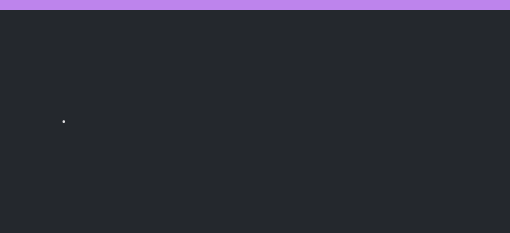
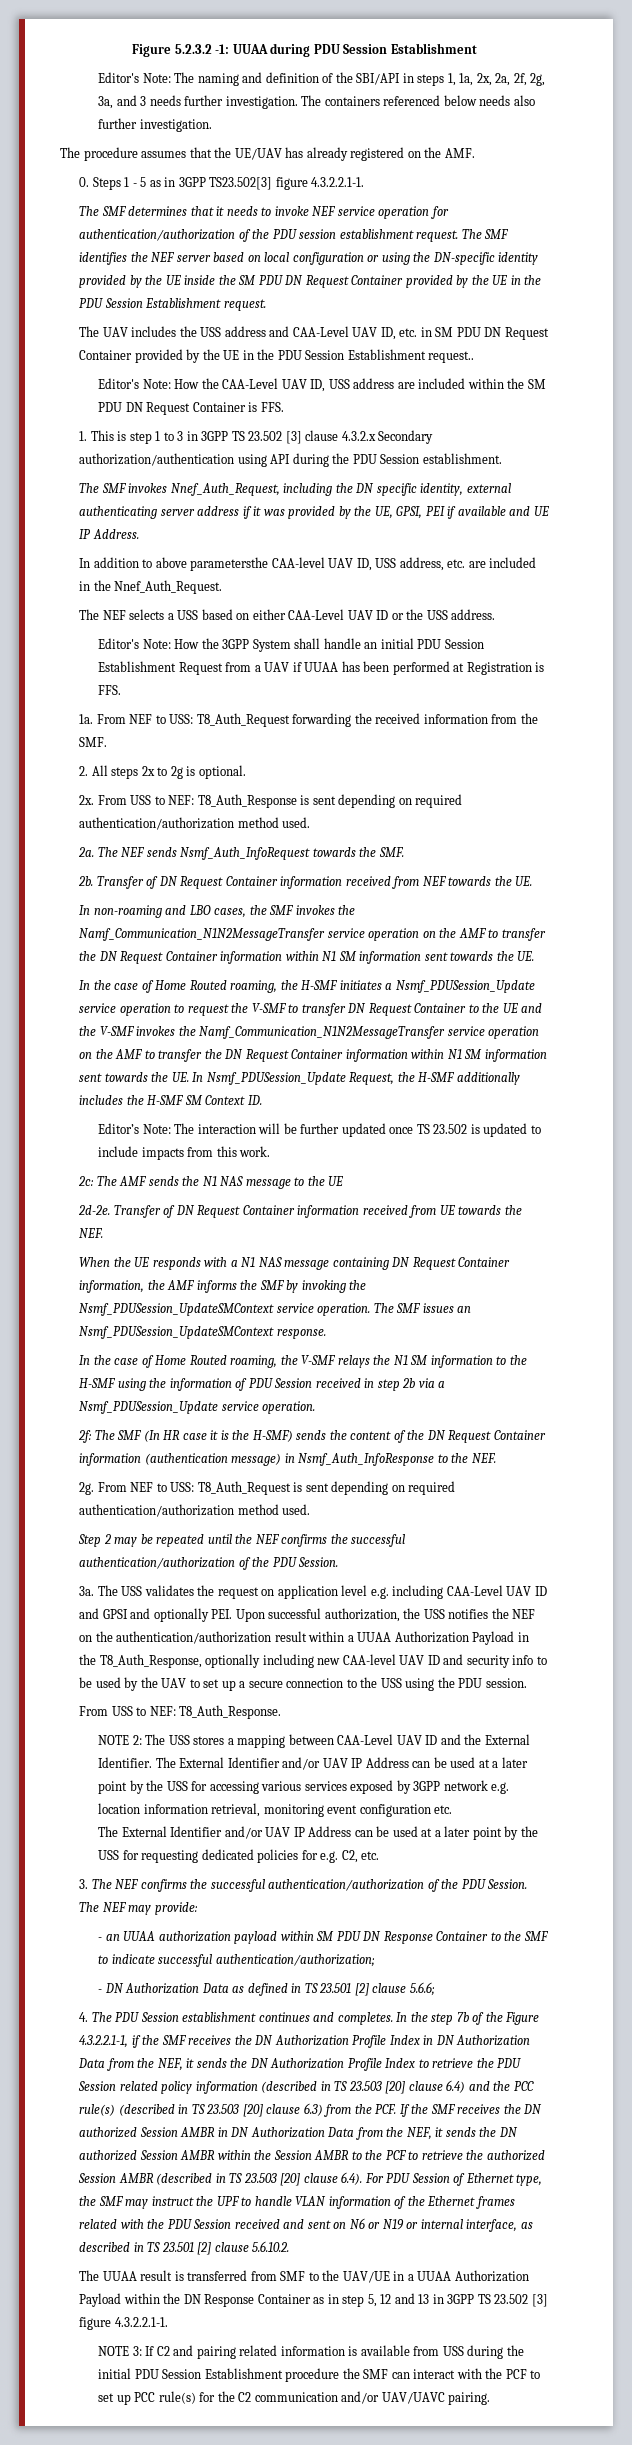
[61,120,68,123] . -> [132,43,477,57] [98,72,546,86] [98,95,535,109] [98,118,212,132] [60,147,475,161] [79,177,365,190] [79,206,449,219] [79,229,509,242] [79,252,539,265] [79,275,542,288] [79,298,266,311] [79,326,549,340] [79,349,475,363] [98,378,546,392] [98,402,284,415] [79,430,434,444] [79,453,502,467] [79,483,511,496] [79,506,549,519] [79,529,139,539] [79,557,537,571] [79,580,223,594] [79,609,496,620] [98,638,484,652] [98,661,545,675] [98,685,122,695] [79,713,538,727] [79,737,108,747] [79,765,246,779] [79,794,463,808] [79,817,311,830] [78,847,404,860] [78,876,533,889] [79,905,356,918] [79,928,546,941] [79,951,535,964] [79,980,535,993] [79,1003,543,1016] [79,1026,540,1039] [79,1049,547,1062] [79,1072,520,1085] [79,1095,262,1105] [98,1123,541,1137] [98,1146,271,1160] [78,1176,344,1189] [78,1205,522,1218] [79,1228,104,1238] [79,1257,511,1270] [79,1280,367,1293] [79,1303,472,1316] [79,1326,326,1339] [79,1355,527,1368] [79,1378,446,1391] [79,1401,316,1414] [78,1430,546,1443] [79,1453,496,1466] [79,1481,456,1495] [79,1504,311,1517] [78,1534,406,1547] [79,1557,339,1570] [79,1585,547,1599] [79,1608,536,1622] [79,1631,529,1645] [79,1654,547,1668] [79,1677,527,1691] [79,1705,282,1719] [98,1734,530,1748] [98,1757,528,1770] [98,1780,510,1794] [98,1803,453,1817] [98,1826,538,1840] [98,1849,380,1863] [79,1879,528,1892] [79,1902,198,1915] [98,1931,548,1944] [98,1954,375,1967] [98,1982,435,1996] [79,2012,540,2025] [79,2035,531,2048] [78,2058,522,2071] [78,2080,534,2094] [79,2103,543,2117] [79,2127,518,2140] [79,2150,545,2161] [78,2172,543,2186] [79,2196,515,2209] [79,2218,533,2232] [79,2241,290,2255] [79,2270,529,2283] [79,2293,548,2307] [79,2317,168,2330] [98,2345,524,2359] [98,2368,541,2382] [98,2391,491,2405] Figure 5.2.3.2 -1: UUAA during PDU Session Establishment // Editor's Note: The naming and definition of the SBI/API in steps 1, 1a, 2x, 2a, 2f, 2g, 3a, and 3 needs further investigation. The containers referenced below needs also further investigation. // The procedure assumes that the UE/UAV has already registered on the AMF. // 0. Steps 1 - 5 as in 3GPP TS23.502[3] figure 4.3.2.2.1-1. // The SMF determines that it needs to invoke NEF service operation for authentication/authorization of the PDU session establishment request. The SMF identifies the NEF server based on local configuration or using the DN-specific identity provided by the UE inside the SM PDU DN Request Container provided by the UE in the PDU Session Establishment request. // The UAV includes the USS address and CAA-Level UAV ID, etc. in SM PDU DN Request Container provided by the UE in the PDU Session Establishment request.. // Editor's Note: How the CAA-Level UAV ID, USS address are included within the SM PDU DN Request Container is FFS. // 1. This is step 1 to 3 in 3GPP TS 23.502 [3] clause 4.3.2.x Secondary authorization/authentication using API during the PDU Session establishment. // The SMF invokes Nnef_Auth_Request, including the DN specific identity, external authenticating server address if it was provided by the UE, GPSI, PEI if available and UE IP Address. // In addition to above parametersthe CAA-level UAV ID, USS address, etc. are included in the Nnef_Auth_Request. // The NEF selects a USS based on either CAA-Level UAV ID or the USS address. // Editor's Note: How the 3GPP System shall handle an initial PDU Session Establishment Request from a UAV if UUAA has been performed at Registration is FFS. // 1a. From NEF to USS: T8_Auth_Request forwarding the received information from the SMF. // 2. All steps 2x to 2g is optional. // 2x. From USS to NEF: T8_Auth_Response is sent depending on required authentication/authorization method used. // 2a. The NEF sends Nsmf_Auth_InfoRequest towards the SMF. // 2b. Transfer of DN Request Container information received from NEF towards the UE. // In non-roaming and LBO cases, the SMF invokes the Namf_Communication_N1N2MessageTransfer service operation on the AMF to transfer the DN Request Container information within N1 SM information sent towards the UE. // In the case of Home Routed roaming, the H-SMF initiates a Nsmf_PDUSession_Update service operation to request the V-SMF to transfer DN Request Container to the UE and the V-SMF invokes the Namf_Communication_N1N2MessageTransfer service operation on the AMF to transfer the DN Request Container information within N1 SM information sent towards the UE. In Nsmf_PDUSession_Update Request, the H-SMF additionally includes the H-SMF SM Context ID. // Editor’s Note: The interaction will be further updated once TS 23.502 is updated to include impacts from this work. // 2c: The AMF sends the N1 NAS message to the UE // 2d-2e. Transfer of DN Request Container information received from UE towards the NEF. // When the UE responds with a N1 NAS message containing DN Request Container information, the AMF informs the SMF by invoking the Nsmf_PDUSession_UpdateSMContext service operation. The SMF issues an Nsmf_PDUSession_UpdateSMContext response. // In the case of Home Routed roaming, the V-SMF relays the N1 SM information to the H-SMF using the information of PDU Session received in step 2b via a Nsmf_PDUSession_Update service operation. // 2f: The SMF (In HR case it is the H-SMF) sends the content of the DN Request Container information (authentication message) in Nsmf_Auth_InfoResponse to the NEF. // 2g. From NEF to USS: T8_Auth_Request is sent depending on required authentication/authorization method used. // Step 2 may be repeated until the NEF confirms the successful authentication/authorization of the PDU Session. // 3a. The USS validates the request on application level e.g. including CAA-Level UAV ID and GPSI and optionally PEI. Upon successful authorization, the USS notifies the NEF on the authentication/authorization result within a UUAA Authorization Payload in the T8_Auth_Response, optionally including new CAA-level UAV ID and security info to be used by the UAV to set up a secure connection to the USS using the PDU session. // From USS to NEF: T8_Auth_Response. // NOTE 2: The USS stores a mapping between CAA-Level UAV ID and the External Identifier. The External Identifier and/or UAV IP Address can be used at a later point by the USS for accessing various services exposed by 3GPP network e.g. location information retrieval, monitoring event configuration etc. // The External Identifier and/or UAV IP Address can be used at a later point by the USS for requesting dedicated policies for e.g. C2, etc. // 3. The NEF confirms the successful authentication/authorization of the PDU Session. The NEF may provide: // - an UUAA authorization payload within SM PDU DN Response Container to the SMF to indicate successful authentication/authorization; // - DN Authorization Data as defined in TS 23.501 [2] clause 5.6.6; // 4. The PDU Session establishment continues and completes. In the step 7b of the Figure 4.3.2.2.1-1, if the SMF receives the DN Authorization Profile Index in DN Authorization Data from the NEF, it sends the DN Authorization Profile Index to retrieve the PDU Session related policy information (described in TS 23.503 [20] clause 6.4) and the PCC rule(s) (described in TS 23.503 [20] clause 6.3) from the PCF. If the SMF receives the DN authorized Session AMBR in DN Authorization Data from the NEF, it sends the DN authorized Session AMBR within the Session AMBR to the PCF to retrieve the authorized Session AMBR (described in TS 23.503 [20] clause 6.4). For PDU Session of Ethernet type, the SMF may instruct the UPF to handle VLAN information of the Ethernet frames related with the PDU Session received and sent on N6 or N19 or internal interface, as described in TS 23.501 [2] clause 5.6.10.2. // The UUAA result is transferred from SMF to the UAV/UE in a UUAA Authorization Payload within the DN Response Container as in step 5, 12 and 13 in 3GPP TS 23.502 [3] figure 4.3.2.2.1-1. // NOTE 3: If C2 and pairing related information is available from USS during the initial PDU Session Establishment procedure the SMF can interact with the PCF to set up PCC rule(s) for the C2 communication and/or UAV/UAVC pairing.

